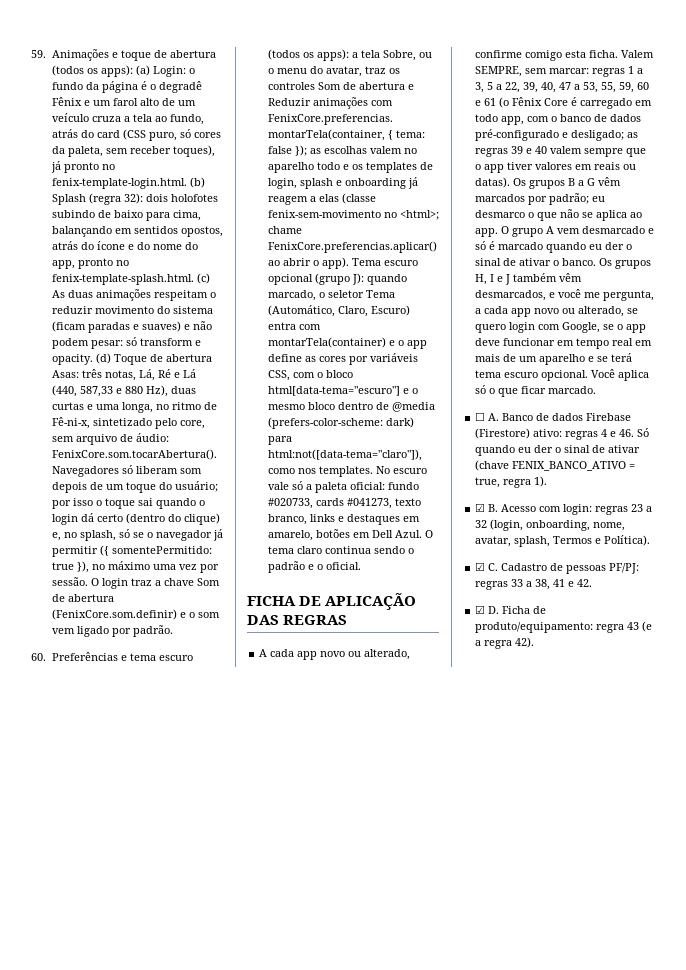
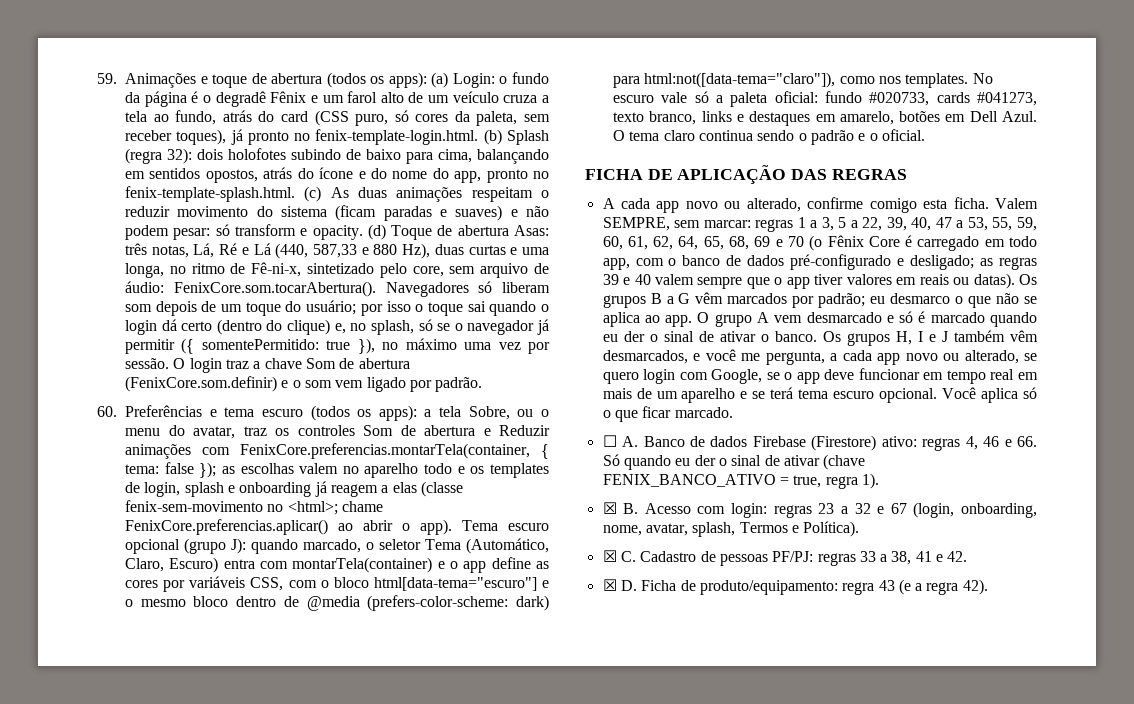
[637,82,650,90] [475,98,497,106] 60 e 61 -> [602,236,804,250] 60, 61, 62, 64, 65, 68, 69 e 70
[601,429,635,437] 4 e 46. -> [965,436,1037,450] 4, 46 e 66.
[475,503,486,512] ☑ -> [602,502,617,514] ☒
(488, 524) none -> [877,503,907,514] e 67
[475,562,486,571] ☑ -> [602,550,617,562] ☒
[475,605,486,614] ☑ -> [602,579,617,591] ☒

